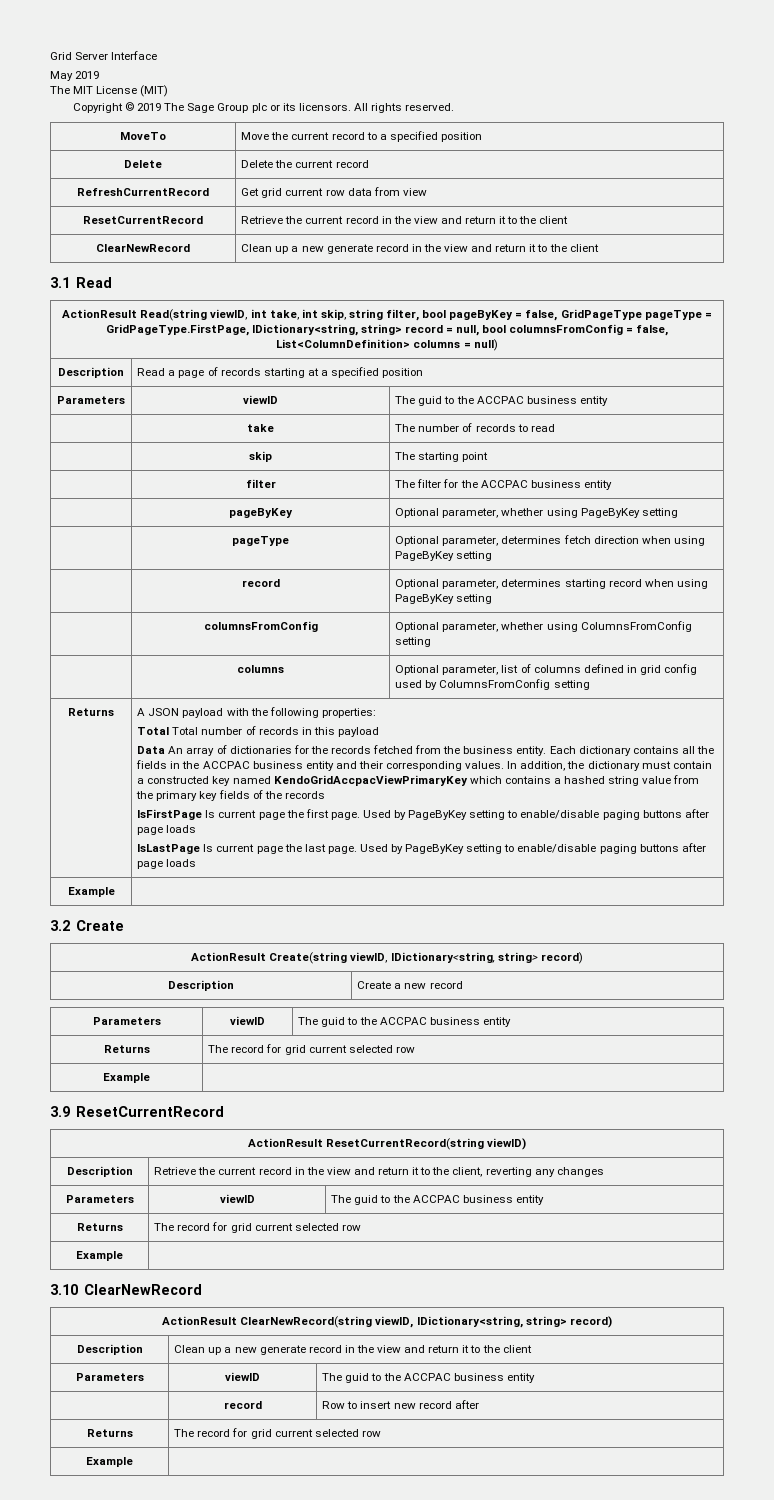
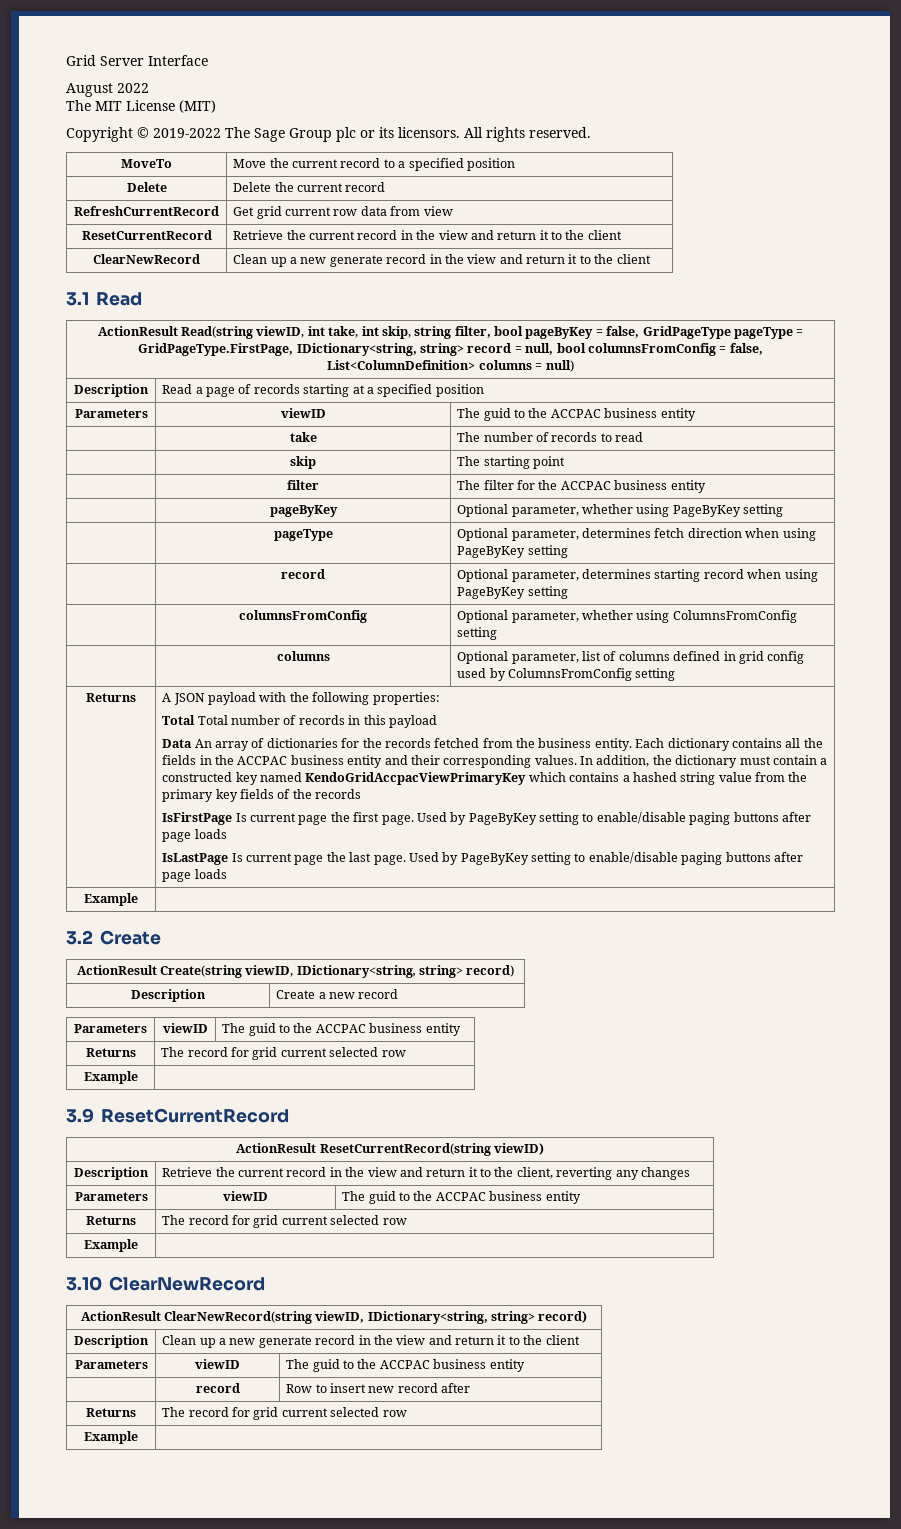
[50,71,100,81] May 2019 -> [66,83,149,97] August 2022
[137,103,162,111] 2019 -> [153,128,221,138] 2019-2022

